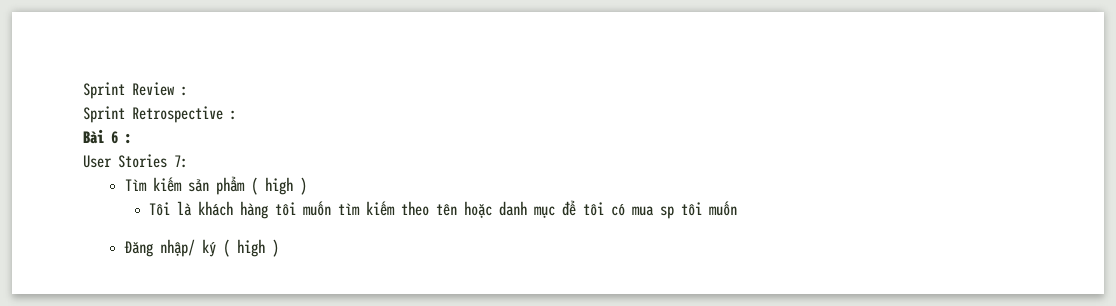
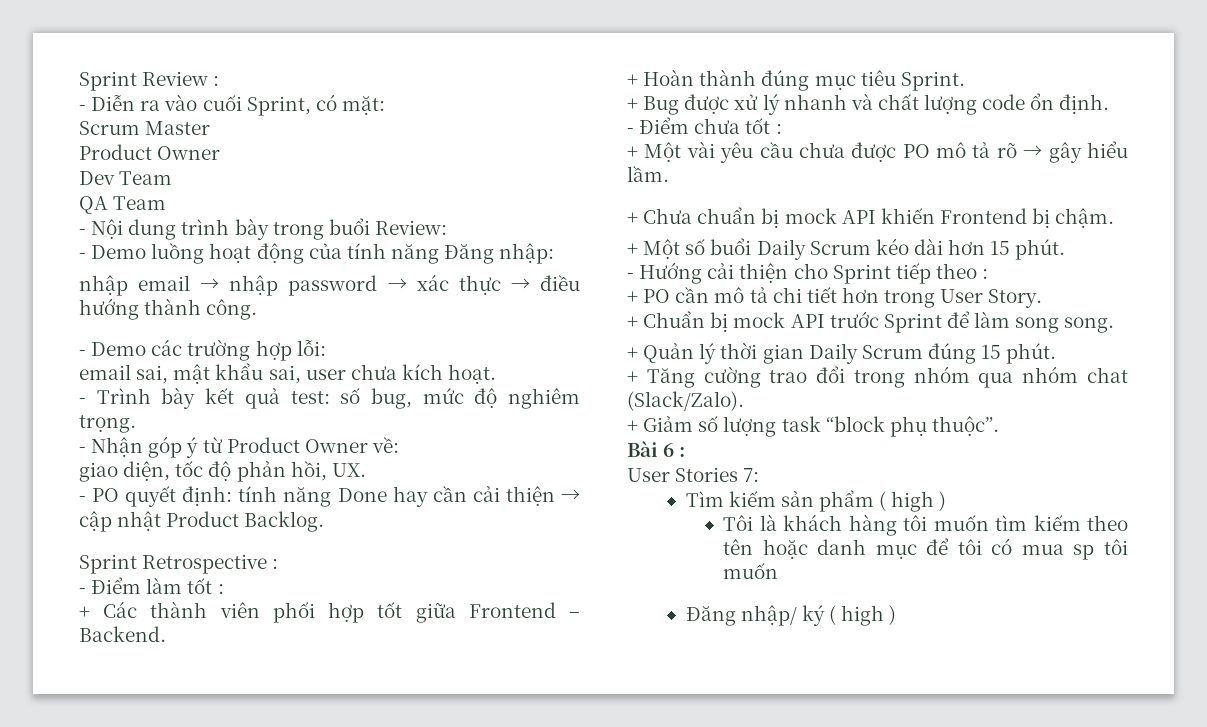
[83,106,237,123] Sprint Retrospective : -> [79,94,385,116] [79,121,211,135] [79,144,221,160] [79,171,173,185] [79,196,167,214] [79,218,447,240] [79,243,555,264] [79,274,580,296] [79,298,258,320] [79,339,326,361] [79,363,497,384] [79,387,580,409] [79,415,136,433] [79,436,399,458] [79,461,366,482] [79,486,580,507] [79,511,325,532] [79,554,279,574] [79,577,224,594] [79,601,580,623] [79,626,166,642] [627,69,965,91] [627,93,1110,115] [627,117,782,134] [627,141,1128,163] [627,166,669,182] [627,207,1115,228] [627,238,1066,260] [627,262,989,284] [627,287,1043,308] [627,311,1115,333] [627,342,1057,364] [627,366,1128,388] [627,391,744,411] [627,416,999,437] - Diễn ra vào cuối Sprint, có mặt: // Scrum Master // Product Owner // Dev Team // QA Team // - Nội dung trình bày trong buổi Review: // - Demo luồng hoạt động của tính năng Đăng nhập: // nhập email → nhập password → xác thực → điều hướng thành công. // - Demo các trường hợp lỗi: // email sai, mật khẩu sai, user chưa kích hoạt. // - Trình bày kết quả test: số bug, mức độ nghiêm trọng. // - Nhận góp ý từ Product Owner về: // giao diện, tốc độ phản hồi, UX. // - PO quyết định: tính năng Done hay cần cải thiện → cập nhật Product Backlog. // Sprint Retrospective : // - Điểm làm tốt : // + Các thành viên phối hợp tốt giữa Frontend – Backend. // + Hoàn thành đúng mục tiêu Sprint. // + Bug được xử lý nhanh và chất lượng code ổn định. // - Điểm chưa tốt : // + Một vài yêu cầu chưa được PO mô tả rõ → gây hiểu lầm. // + Chưa chuẩn bị mock API khiến Frontend bị chậm. // + Một số buổi Daily Scrum kéo dài hơn 15 phút. // - Hướng cải thiện cho Sprint tiếp theo : // + PO cần mô tả chi tiết hơn trong User Story. // + Chuẩn bị mock API trước Sprint để làm song song. // + Quản lý thời gian Daily Scrum đúng 15 phút. // + Tăng cường trao đổi trong nhóm qua nhóm chat (Slack/Zalo). // + Giảm số lượng task “block phụ thuộc”.

